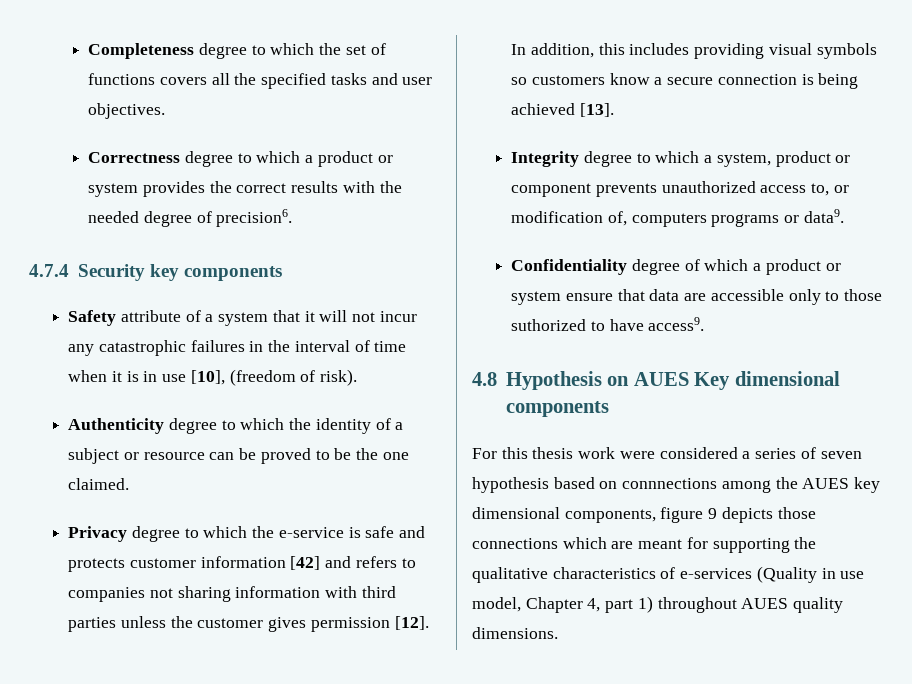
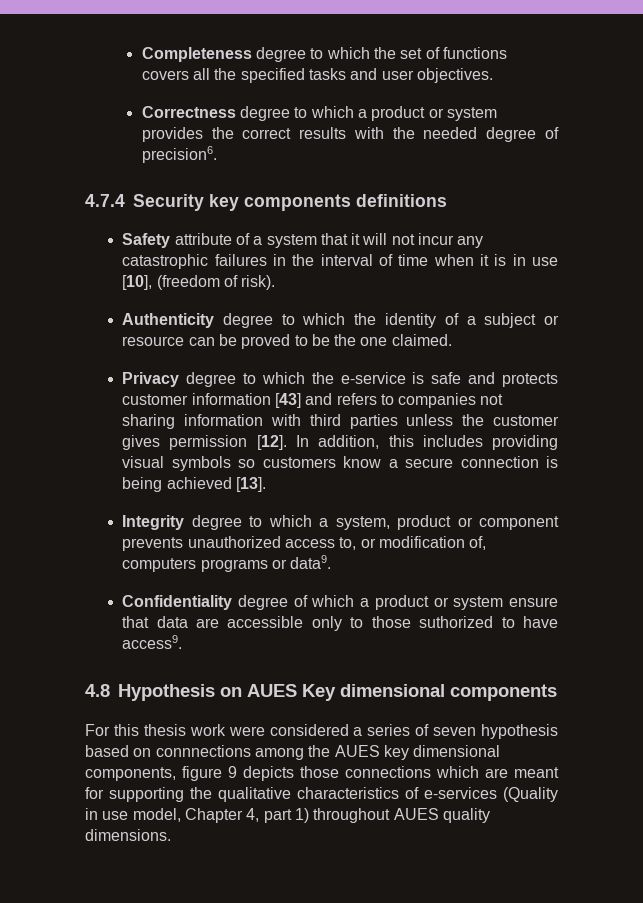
(283, 273) none -> [356,194,447,207] definitions
[290,556,321,570] [42] -> [274,393,301,408] [43]

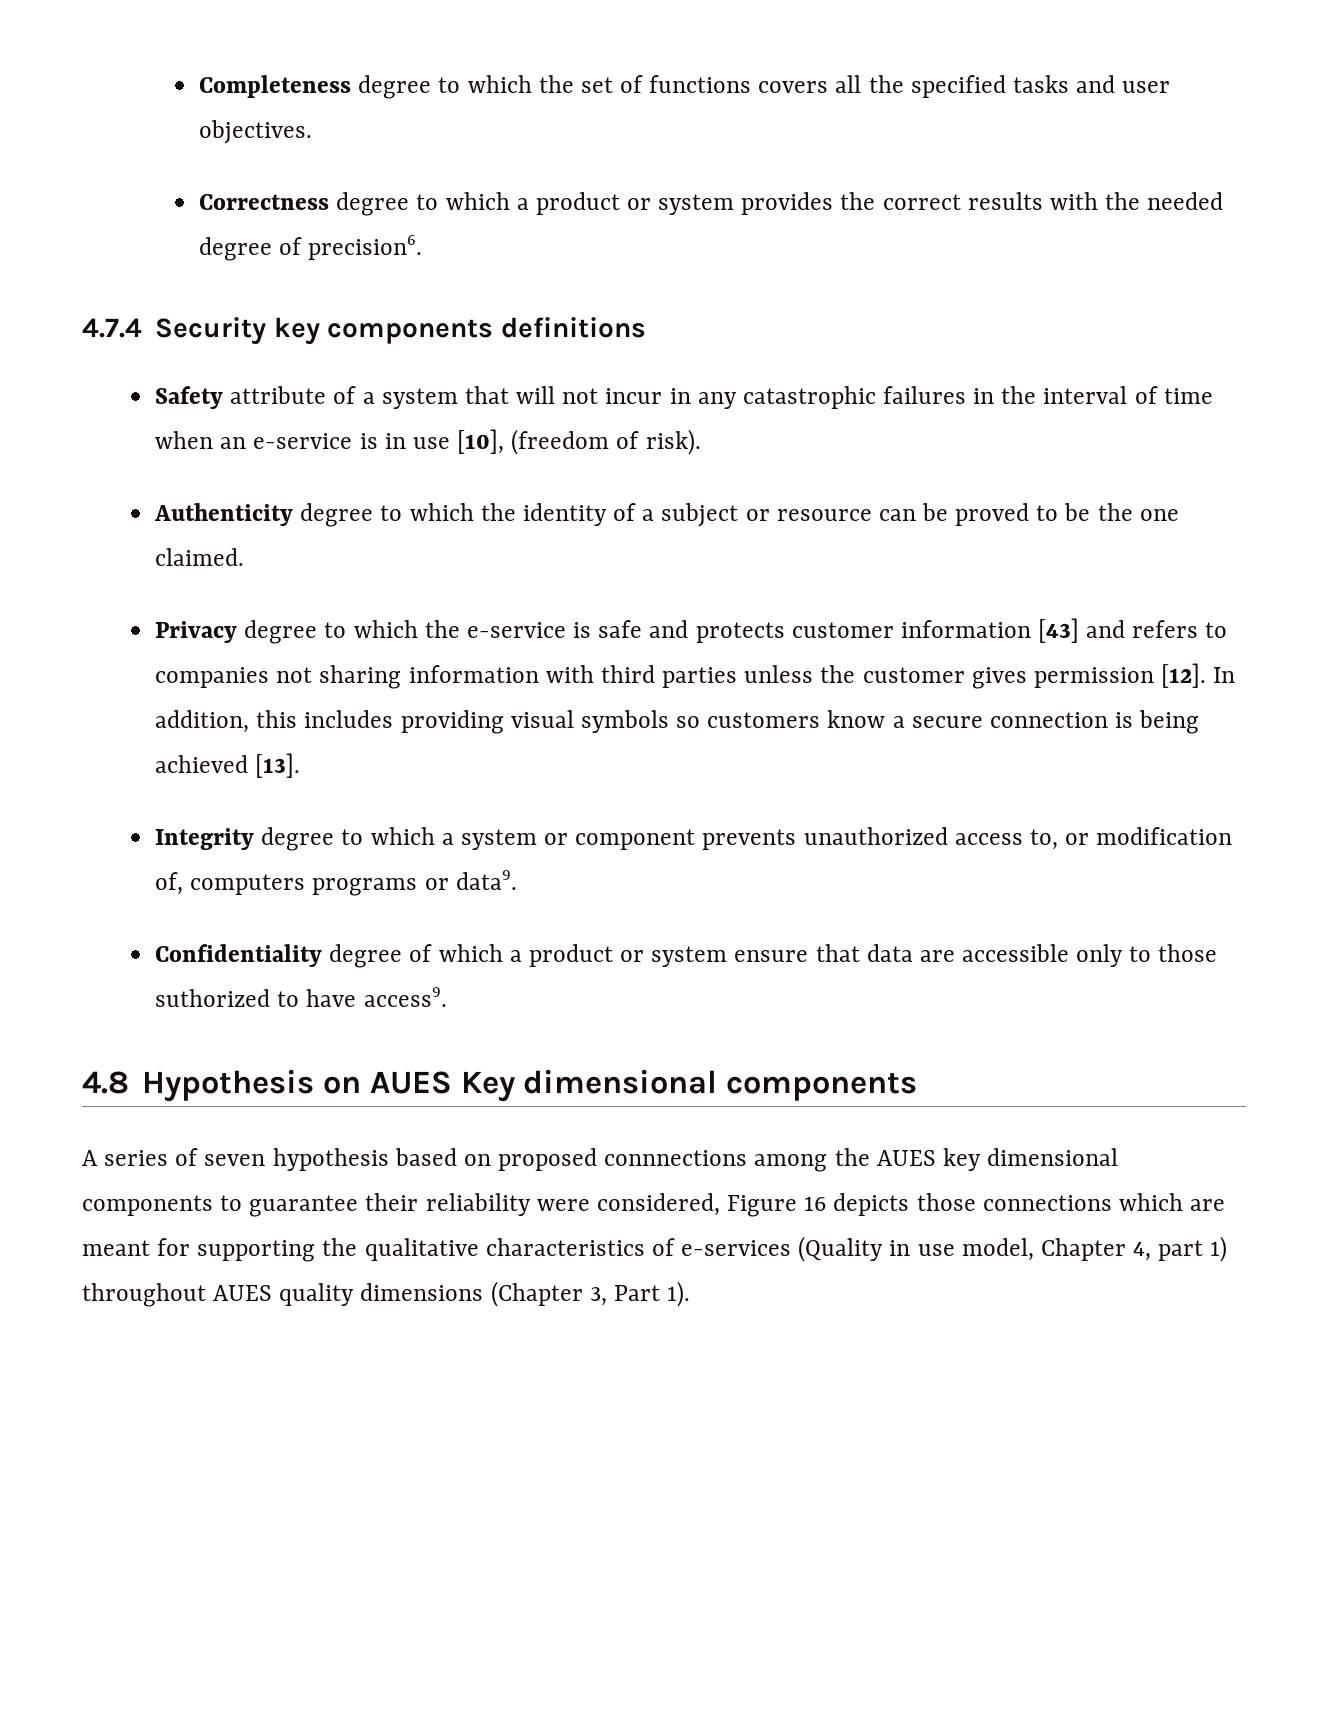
[351,233,361,245] it -> (509, 395) none
(455, 239) none -> [669,388,691,404] in
[479,254,489,266] it -> [220,433,353,449] an e-service
[335,515,452,530] system, product -> [460,829,537,850] system
[85,724,363,736] For this thesis work were considered a -> [82,1150,98,1166] A
(152, 752) none -> [498,1148,598,1171] proposed
[85,766,237,781] components, figure 9 -> [82,1193,827,1217] components to guarantee their reliability were considered, Figure 16
[85,829,171,841] dimensions. -> [360,1281,691,1307] dimensions (Chapter 3, Part 1).

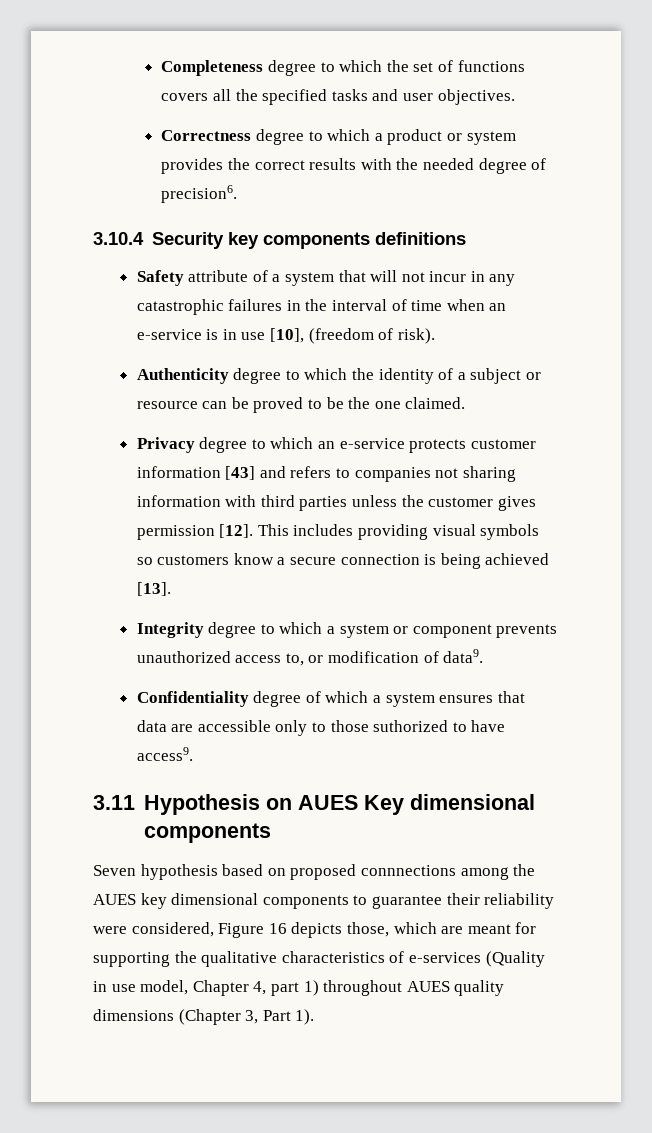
[82,318,142,338] 4.7.4 -> [93,232,144,245] 3.10.4
[424,620,689,638] the e-service is safe and -> [317,438,405,449] an e-service
[1213,667,1236,683] [155,710,298,733] In addition, this -> [257,524,289,536] This
[155,872,449,896] of, computers programs or -> [423,651,439,663] of
[528,944,809,967] product or system ensure -> [385,693,494,707] system ensures
[82,1071,129,1094] 4.8 -> [93,795,135,810] 3.11
[82,1148,266,1166] A series of seven -> [93,865,136,876] Seven
[916,1193,1112,1211] those connections -> [346,922,389,937] those,

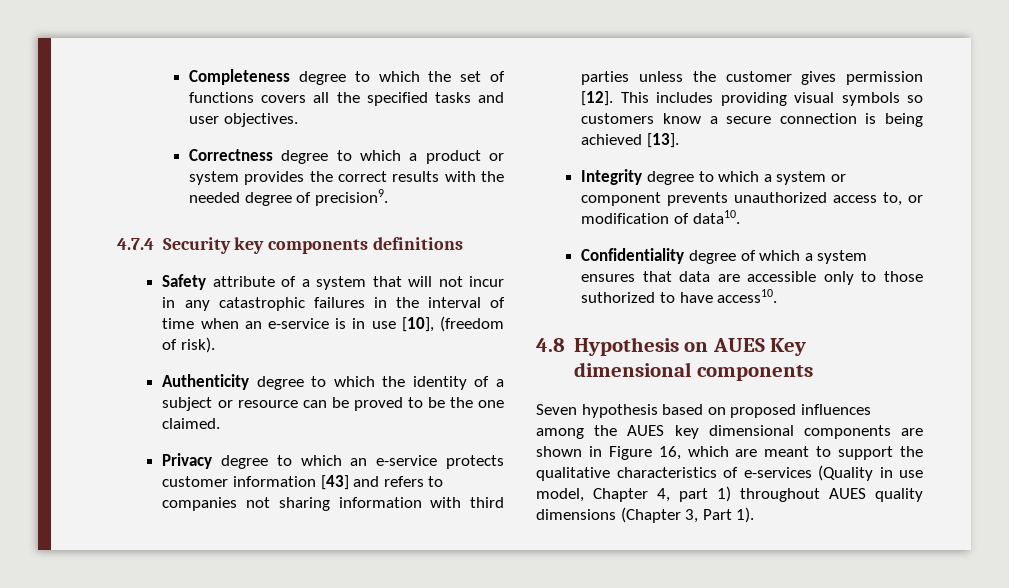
[161,185,238,203] [93,232,144,245] precision6. // 3.10.4 -> [314,189,388,206] [117,238,154,250] precision9. // 4.7.4
[443,649,484,663] data9. -> [692,210,740,224] data10.
[136,747,193,761] [93,795,135,810] access9. // 3.11 -> [717,289,778,303] [536,338,565,352] access10. // 4.8
[360,865,456,876] connnections -> [800,404,871,415] influences
[353,893,555,909] [93,922,389,938] to guarantee their reliability were considered, Figure 16 depicts those, -> [901,428,923,436] [536,446,681,460] are shown in Figure 16,
[515,922,537,934] [93,952,170,967] for supporting -> [816,446,894,460] to support

